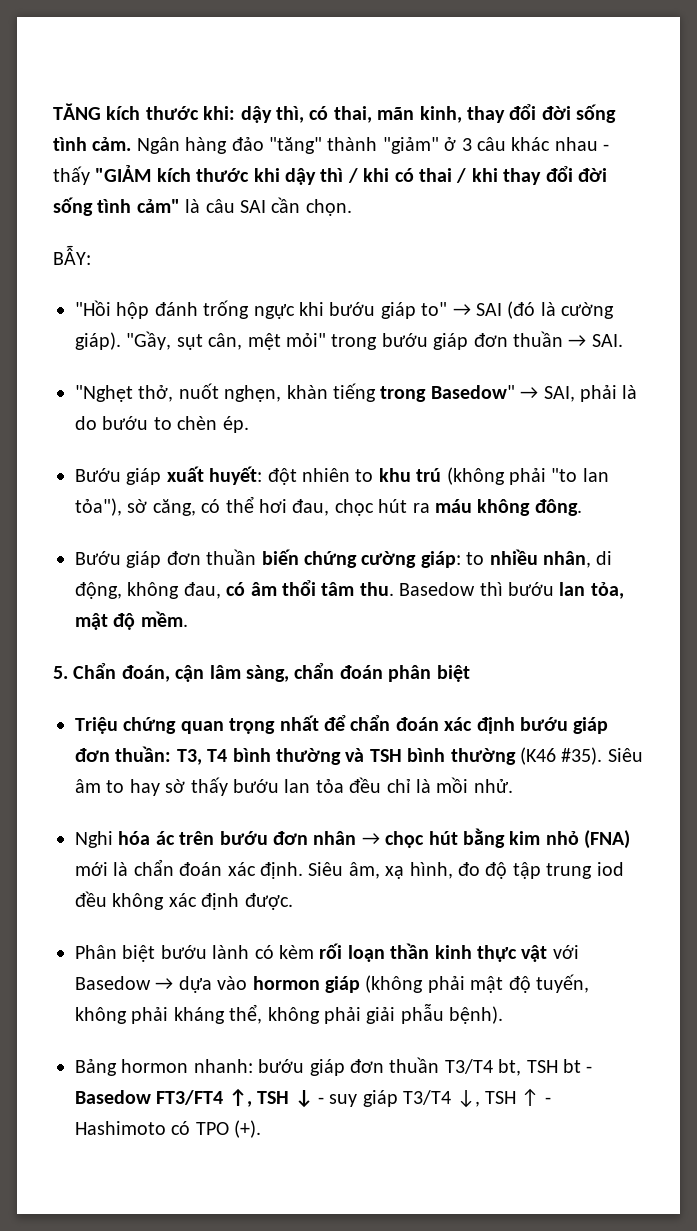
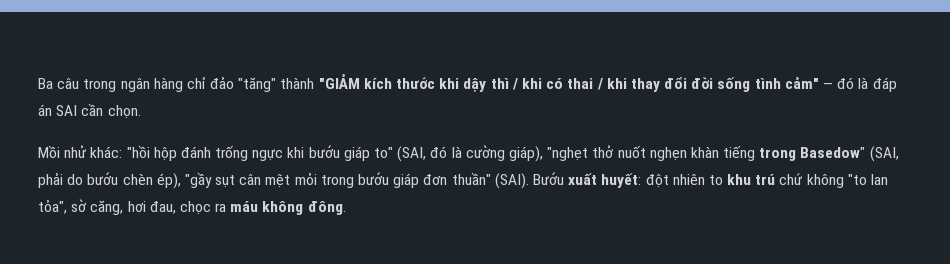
[53,103,617,123] [53,137,610,154] [53,166,90,185] TĂNG kích thước khi: dậy thì, có thai, mãn kinh, thay đổi đời sống tình cảm. Ngân hàng đảo "tăng" thành "giảm" ở 3 câu khác nhau - thấy -> [38,77,315,92] Ba câu trong ngân hàng chỉ đảo "tăng" thành
[185,199,235,213] là câu -> [822,77,897,92] [38,104,52,116] — đó là đáp án
[53,245,91,265] [75,300,111,316] BẪY: // "Hồi -> [38,145,150,158] Mồi nhử khác: "hồi
[452,301,615,319] [75,331,623,350] [75,383,638,402] [75,416,249,433] [75,468,162,485] → SAI (đó là cường giáp). "Gầy, sụt cân, mệt mỏi" trong bướu giáp đơn thuần → SAI. // "Nghẹt thở, nuốt nghẹn, khàn tiếng trong Basedow" → SAI, phải là do bướu to chèn ép. // Bướu giáp -> [397,145,899,162] [38,172,564,189] (SAI, đó là cường giáp), "nghẹt thở nuốt nghẹn khàn tiếng trong Basedow" (SAI, phải do bướu chèn ép), "gầy sụt cân mệt mỏi trong bướu giáp đơn thuần" (SAI). Bướu
[446,467,546,485] (không phải -> [779,173,844,188] chứ không
[75,498,122,516] tỏa"), -> [38,200,67,214] tỏa",
[201,496,254,513] có thể -> (124, 207) none
[378,499,408,513] hút -> (211, 208) none
[75,549,613,568] [75,580,624,599] [75,611,188,630] [53,663,470,682] [75,715,609,734] [75,746,643,765] [75,777,513,796] [75,828,631,849] [75,859,624,879] [75,891,293,910] [75,943,579,962] [75,974,589,993] [75,1004,504,1024] [75,1057,593,1076] [75,1088,551,1108] [75,1120,262,1138] // Bướu giáp đơn thuần biến chứng cường giáp: to nhiều nhân, di động, không đau, có âm thổi tâm thu. Basedow thì bướu lan tỏa, mật độ mềm. // 5. Chẩn đoán, cận lâm sàng, chẩn đoán phân biệt // Triệu chứng quan trọng nhất để chẩn đoán xác định bướu giáp đơn thuần: T3, T4 bình thường và TSH bình thường (K46 #35). Siêu âm to hay sờ thấy bướu lan tỏa đều chỉ là mồi nhử. // Nghi hóa ác trên bướu đơn nhân → chọc hút bằng kim nhỏ (FNA) mới là chẩn đoán xác định. Siêu âm, xạ hình, đo độ tập trung iod đều không xác định được. // Phân biệt bướu lành có kèm rối loạn thần kinh thực vật với Basedow → dựa vào hormon giáp (không phải mật độ tuyến, không phải kháng thể, không phải giải phẫu bệnh). // Bảng hormon nhanh: bướu giáp đơn thuần T3/T4 bt, TSH bt - Basedow FT3/FT4 ↑, TSH ↓ - suy giáp T3/T4 ↓, TSH ↑ - Hashimoto có TPO (+). -> (346, 208) none

